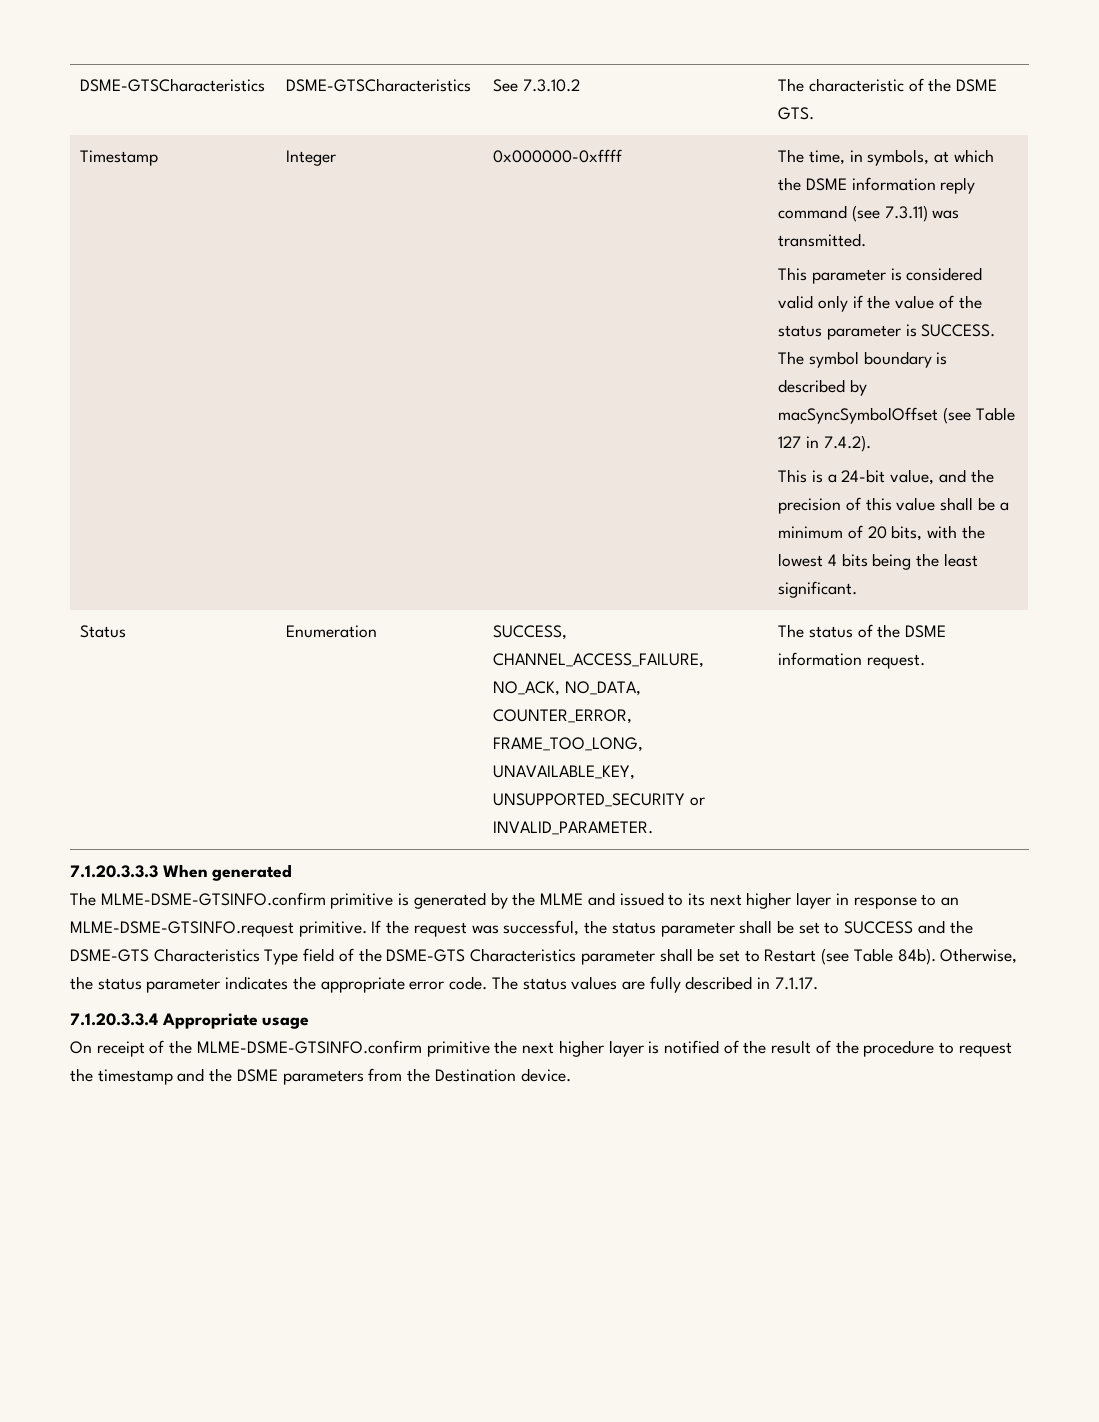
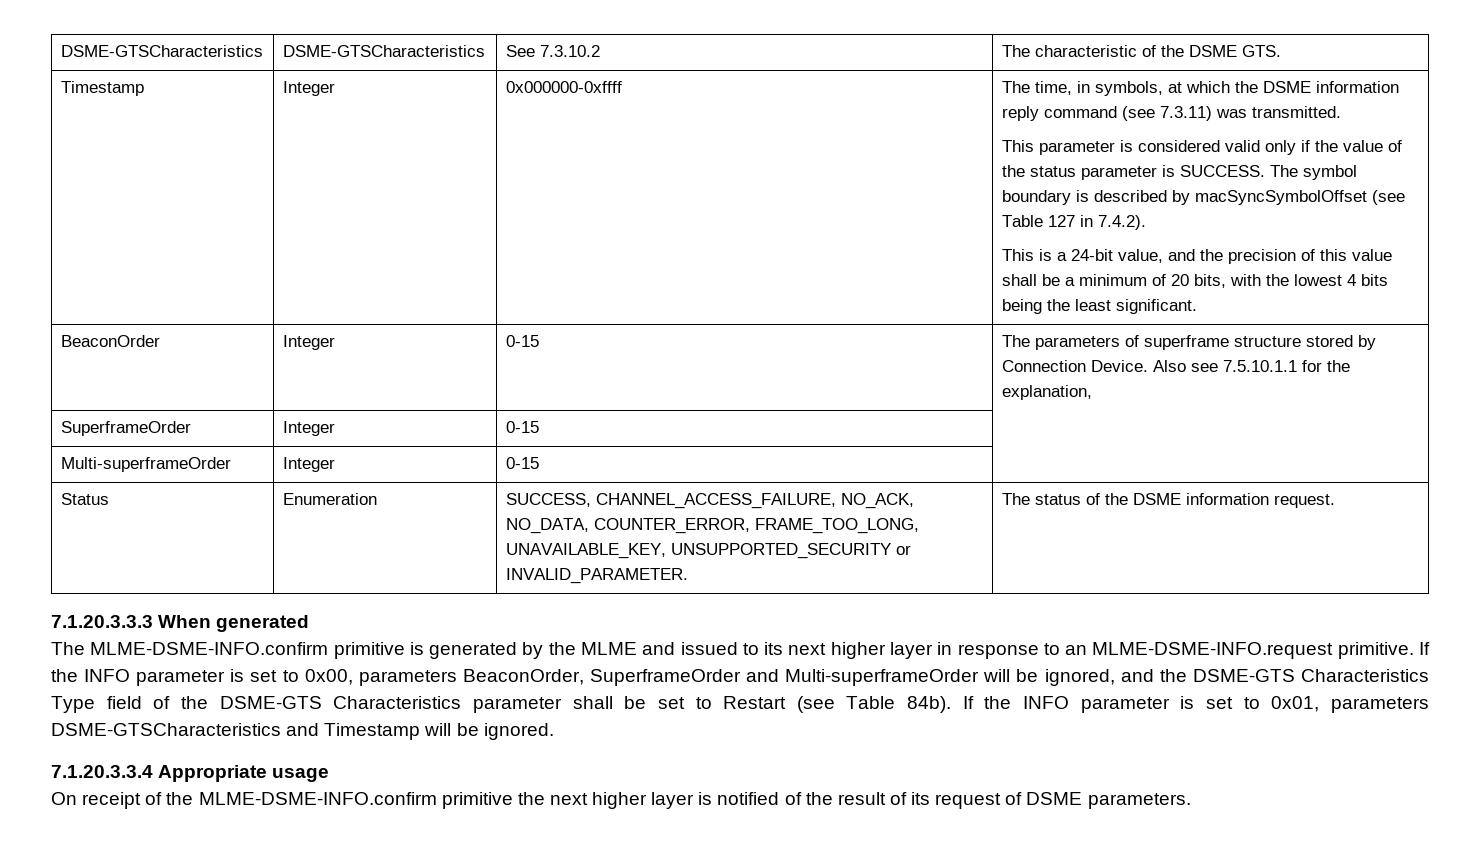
(858, 589) none -> [60,335,160,347] [282,335,335,350] [505,335,539,347] [1001,335,1376,350] [1001,360,1350,372] [1001,385,1092,400] [60,421,191,436] [282,421,335,436] [505,421,539,433] [60,457,231,472] [282,457,335,472] [505,457,539,469] // BeaconOrder | Integer | 0-15 | The parameters of superframe structure stored by Connection Device. Also see 7.5.10.1.1 for the explanation, // SuperframeOrder | Integer | 0-15 | // Multi-superframeOrder | Integer | 0-15 |
[100,892,326,906] MLME-DSME-GTSINFO.confirm -> [90,642,329,655] MLME-DSME-INFO.confirm
[70,921,294,937] MLME-DSME-GTSINFO.request -> [1092,642,1334,659] MLME-DSME-INFO.request
[413,920,914,937] request was successful, the status parameter shall be set to SUCCESS -> [84,669,1115,686] INFO parameter is set to 0x00, parameters BeaconOrder, SuperframeOrder and Multi-superframeOrder will be ignored,
[940,948,1018,964] [70,976,818,993] Otherwise, the status parameter indicates the appropriate error code. The status values are fully described in 7.1.17. -> [962,696,1430,713] [51,723,554,740] If the INFO parameter is set to 0x01, parameters DSME-GTSCharacteristics and Timestamp will be ignored.
[196,1040,422,1054] MLME-DSME-GTSINFO.confirm -> [198,792,437,805] MLME-DSME-INFO.confirm
[835,1040,1012,1057] [70,1068,571,1085] the procedure to request the timestamp and the DSME parameters from the Destination device. -> [911,792,1191,809] its request of DSME parameters.

